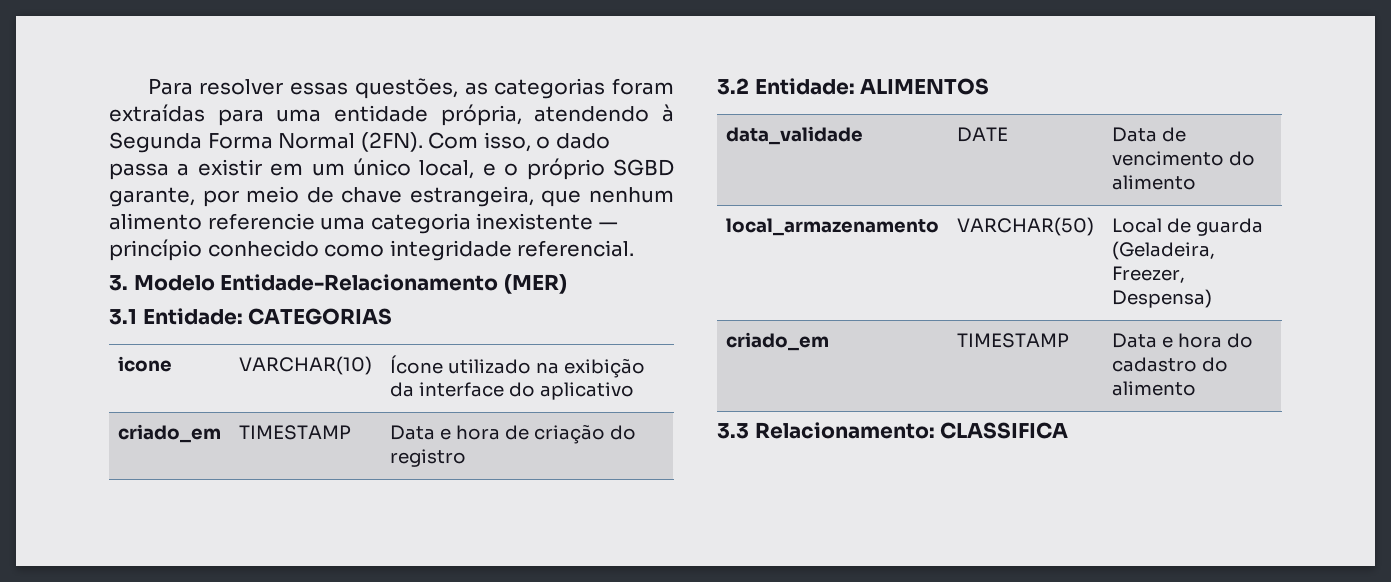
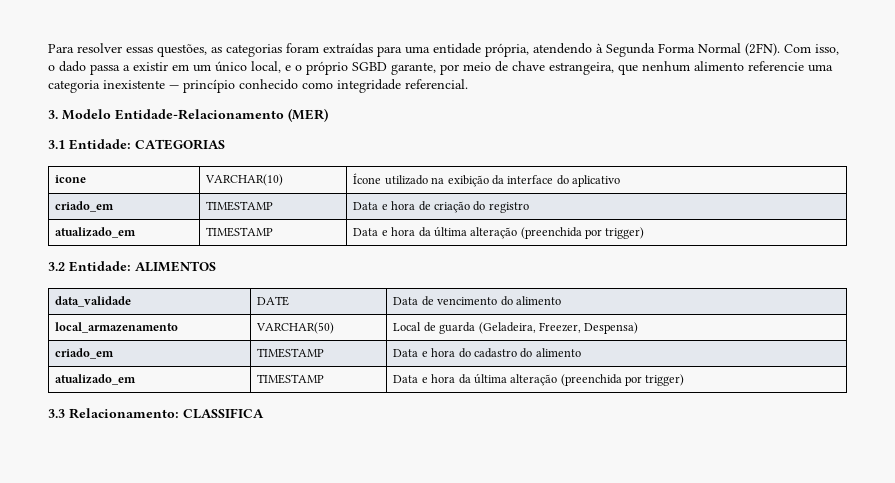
(466, 458) none -> [55,227,137,238] [206,227,274,237] [353,226,645,239] // atualizado_em | TIMESTAMP | Data e hora da última alteração (preenchida por trigger)
(1196, 388) none -> [55,374,137,385] [257,374,325,384] [393,373,685,386] // atualizado_em | TIMESTAMP | Data e hora da última alteração (preenchida por trigger)

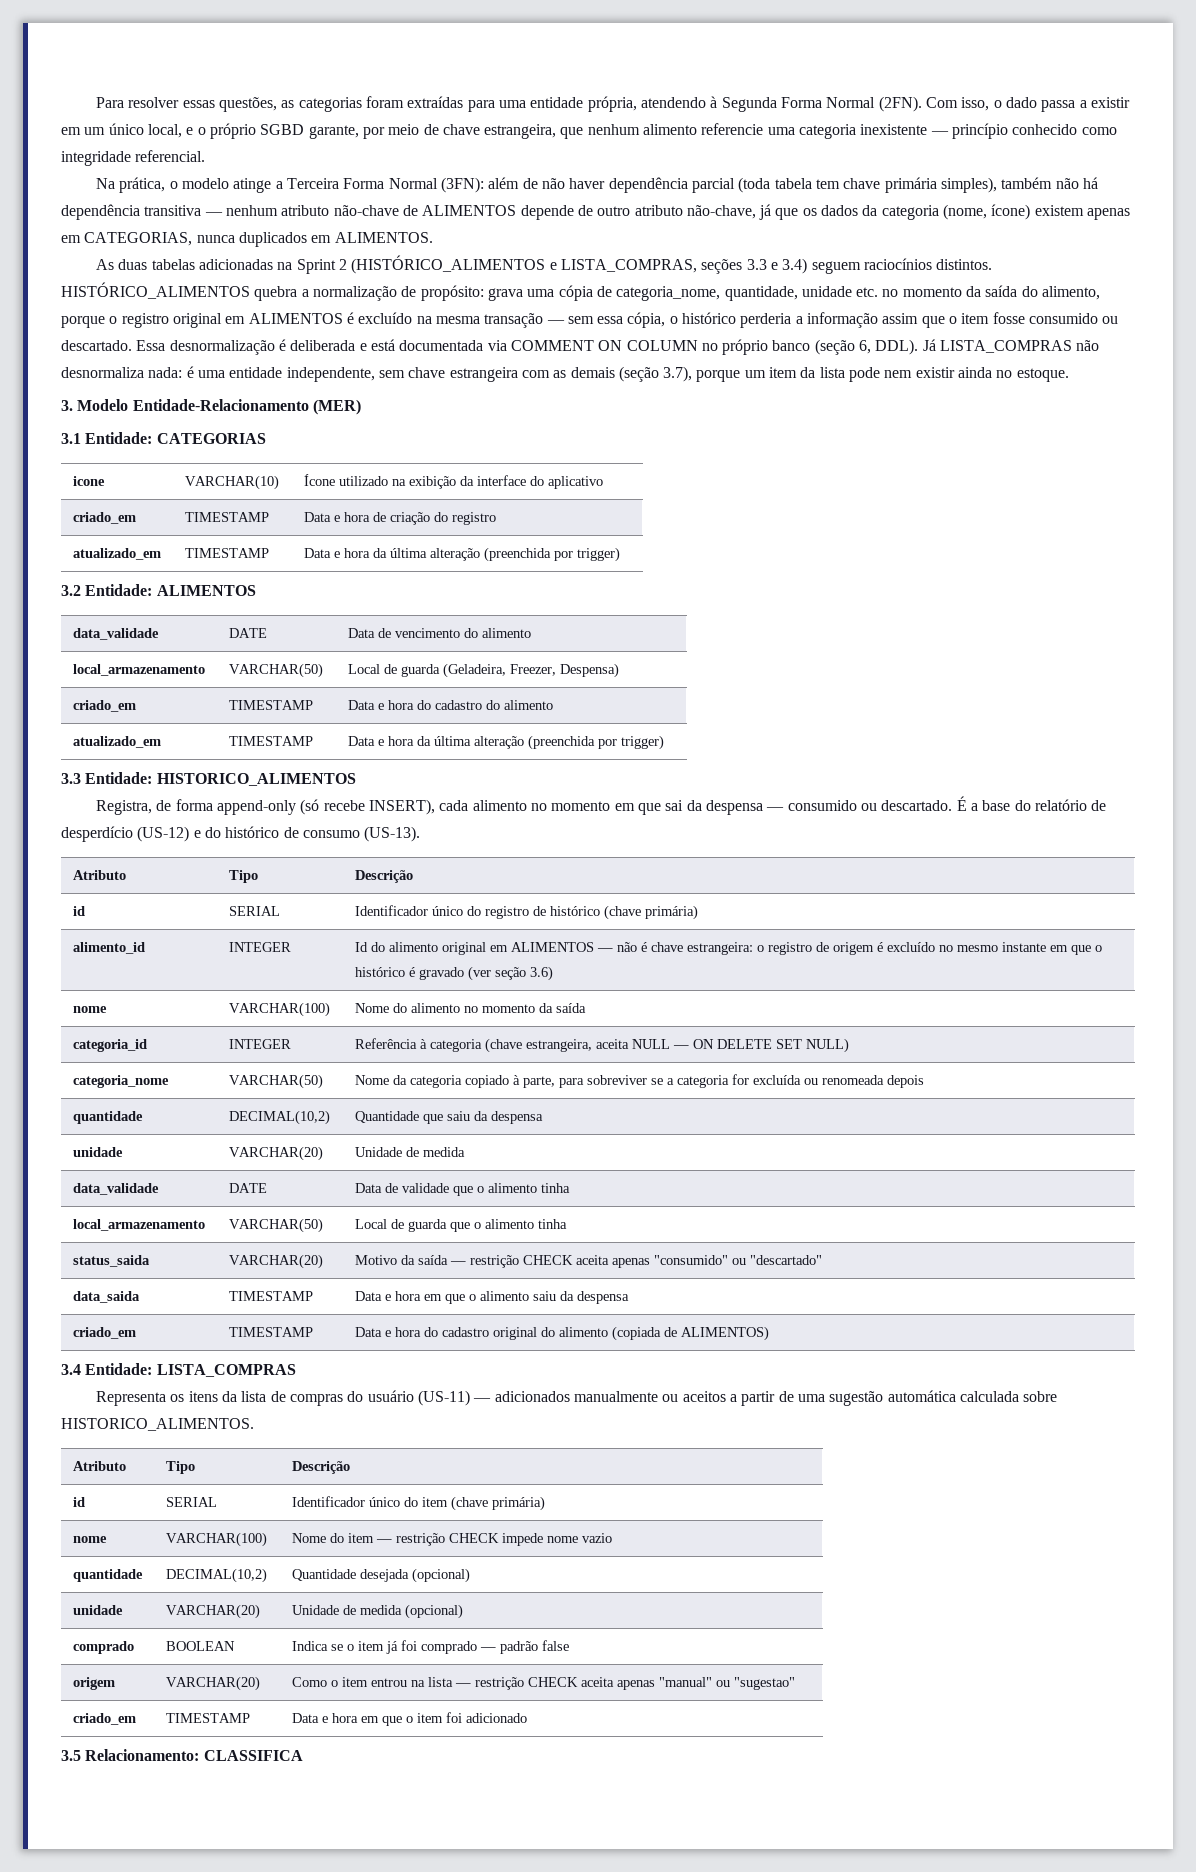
(468, 84) none -> [96,177,1098,193] [61,204,1131,220] [61,232,433,247] [96,255,993,274] [61,282,1101,301] [61,312,1119,328] [61,339,1100,355] [61,366,1069,382] // Na prática, o modelo atinge a Terceira Forma Normal (3FN): além de não haver dependência parcial (toda tabela tem chave primária simples), também não há dependência transitiva — nenhum atributo não-chave de ALIMENTOS depende de outro atributo não-chave, já que os dados da categoria (nome, ícone) existem apenas em CATEGORIAS, nunca duplicados em ALIMENTOS. // As duas tabelas adicionadas na Sprint 2 (HISTÓRICO_ALIMENTOS e LISTA_COMPRAS, seções 3.3 e 3.4) seguem raciocínios distintos. HISTÓRICO_ALIMENTOS quebra a normalização de propósito: grava uma cópia de categoria_nome, quantidade, unidade etc. no momento da saída do alimento, porque o registro original em ALIMENTOS é excluído na mesma transação — sem essa cópia, o histórico perderia a informação assim que o item fosse consumido ou descartado. Essa desnormalização é deliberada e está documentada via COMMENT ON COLUMN no próprio banco (seção 6, DDL). Já LISTA_COMPRAS não desnormaliza nada: é uma entidade independente, sem chave estrangeira com as demais (seção 3.7), porque um item da lista pode nem existir ainda no estoque.
(65, 413) none -> [85,772,356,786] [96,796,1107,815] [61,826,421,842] [72,870,126,880] [228,870,258,883] [354,870,413,883] [72,906,85,916] [228,906,280,916] [354,905,698,920] [72,942,145,954] [228,942,291,952] [354,942,1102,955] [354,966,553,981] [72,1006,107,1013] [228,1002,330,1017] [354,1003,586,1013] [72,1039,147,1052] [228,1039,291,1049] [354,1038,849,1053] [72,1075,169,1088] [228,1074,323,1089] [354,1074,924,1088] [72,1111,143,1124] [228,1110,330,1125] [354,1111,543,1124] [72,1147,123,1157] [228,1146,323,1161] [354,1147,465,1157] [72,1183,159,1195] [228,1183,267,1193] [354,1183,570,1196] [72,1219,205,1231] [228,1218,323,1233] [354,1219,567,1232] [72,1255,150,1267] [228,1254,323,1269] [354,1255,822,1268] [72,1291,140,1303] [228,1291,313,1301] [354,1291,629,1304] [72,1327,136,1339] [228,1327,313,1337] [354,1326,769,1341] [61,1363,296,1377] [96,1390,1058,1406] [61,1418,254,1431] [72,1461,126,1471] [165,1461,195,1474] [291,1461,350,1474] [72,1497,85,1507] [165,1497,217,1507] [291,1496,545,1511] [72,1536,107,1543] [165,1532,267,1547] [291,1533,612,1546] [72,1569,143,1582] [165,1568,267,1583] [291,1568,470,1583] [72,1605,123,1615] [165,1604,260,1619] [291,1604,463,1619] [72,1641,134,1654] [165,1641,235,1651] [291,1640,569,1654] [72,1677,115,1690] [165,1676,260,1691] [291,1677,795,1690] [72,1713,136,1725] [165,1713,250,1723] [291,1712,527,1726] [61,1750,81,1761] Entidade: HISTORICO_ALIMENTOS // Registra, de forma append-only (só recebe INSERT), cada alimento no momento em que sai da despensa — consumido ou descartado. É a base do relatório de desperdício (US-12) e do histórico de consumo (US-13). // Atributo | Tipo | Descrição // id | SERIAL | Identificador único do registro de histórico (chave primária) // alimento_id | INTEGER | Id do alimento original em ALIMENTOS — não é chave estrangeira: o registro de origem é excluído no mesmo instante em que o histórico é gravado (ver seção 3.6) // nome | VARCHAR(100) | Nome do alimento no momento da saída // categoria_id | INTEGER | Referência à categoria (chave estrangeira, aceita NULL — ON DELETE SET NULL) // categoria_nome | VARCHAR(50) | Nome da categoria copiado à parte, para sobreviver se a categoria for excluída ou renomeada depois // quantidade | DECIMAL(10,2) | Quantidade que saiu da despensa // unidade | VARCHAR(20) | Unidade de medida // data_validade | DATE | Data de validade que o alimento tinha // local_armazenamento | VARCHAR(50) | Local de guarda que o alimento tinha // status_saida | VARCHAR(20) | Motivo da saída — restrição CHECK aceita apenas "consumido" ou "descartado" // data_saida | TIMESTAMP | Data e hora em que o alimento saiu da despensa // criado_em | TIMESTAMP | Data e hora do cadastro original do alimento (copiada de ALIMENTOS) // 3.4 Entidade: LISTA_COMPRAS // Representa os itens da lista de compras do usuário (US-11) — adicionados manualmente ou aceitos a partir de uma sugestão automática calculada sobre HISTORICO_ALIMENTOS. // Atributo | Tipo | Descrição // id | SERIAL | Identificador único do item (chave primária) // nome | VARCHAR(100) | Nome do item — restrição CHECK impede nome vazio // quantidade | DECIMAL(10,2) | Quantidade desejada (opcional) // unidade | VARCHAR(20) | Unidade de medida (opcional) // comprado | BOOLEAN | Indica se o item já foi comprado — padrão false // origem | VARCHAR(20) | Como o item entrou na lista — restrição CHECK aceita apenas "manual" ou "sugestao" // criado_em | TIMESTAMP | Data e hora em que o item foi adicionado // 3.5

